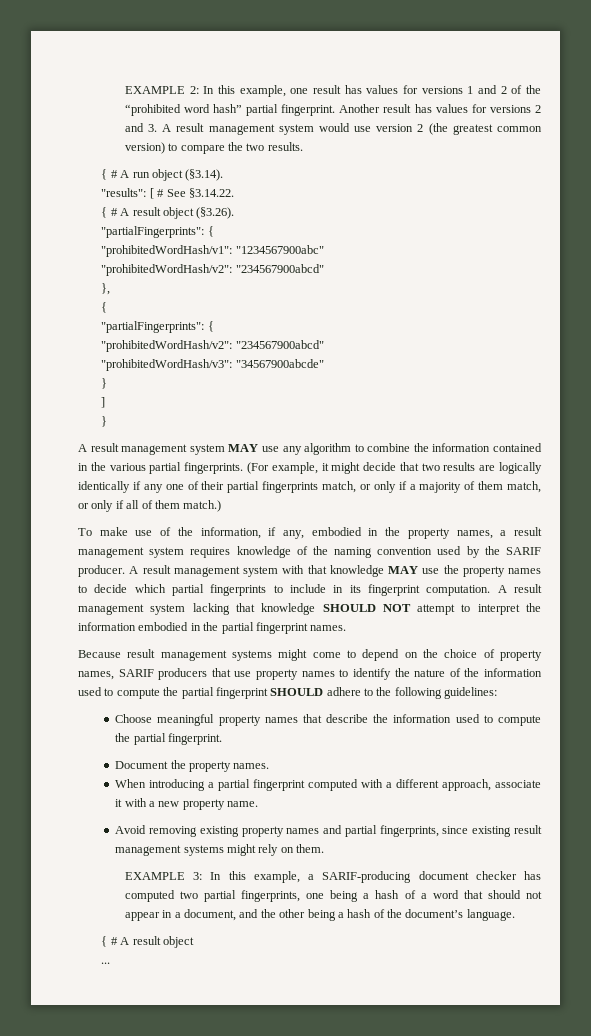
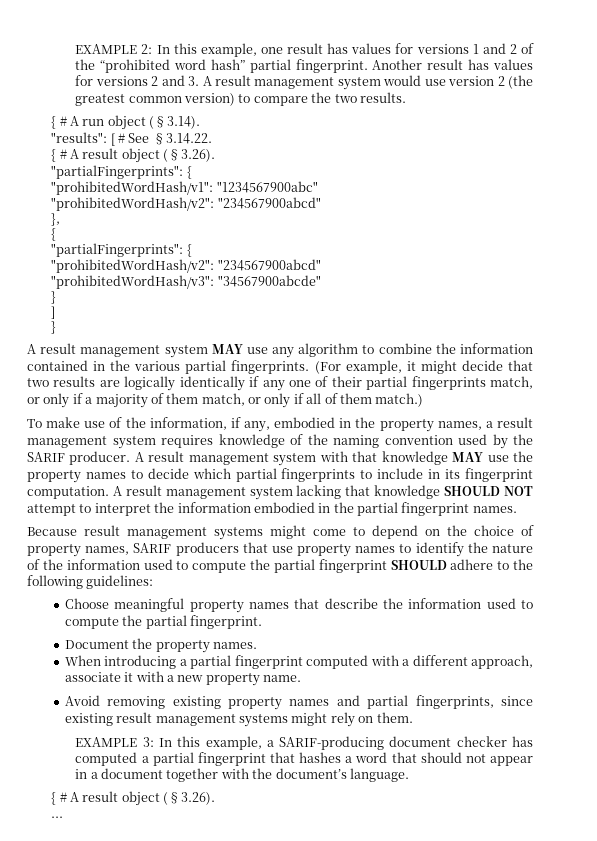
[179,890,416,902] two partial fingerprints, one being a hash of -> [141,752,342,766] a partial fingerprint that hashes
[183,909,385,921] document, and the other being a hash of -> [101,768,249,782] document together with
(194, 942) none -> [163,792,216,805] (§3.26).

